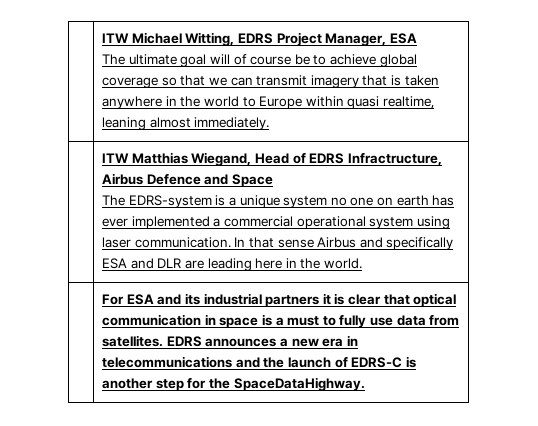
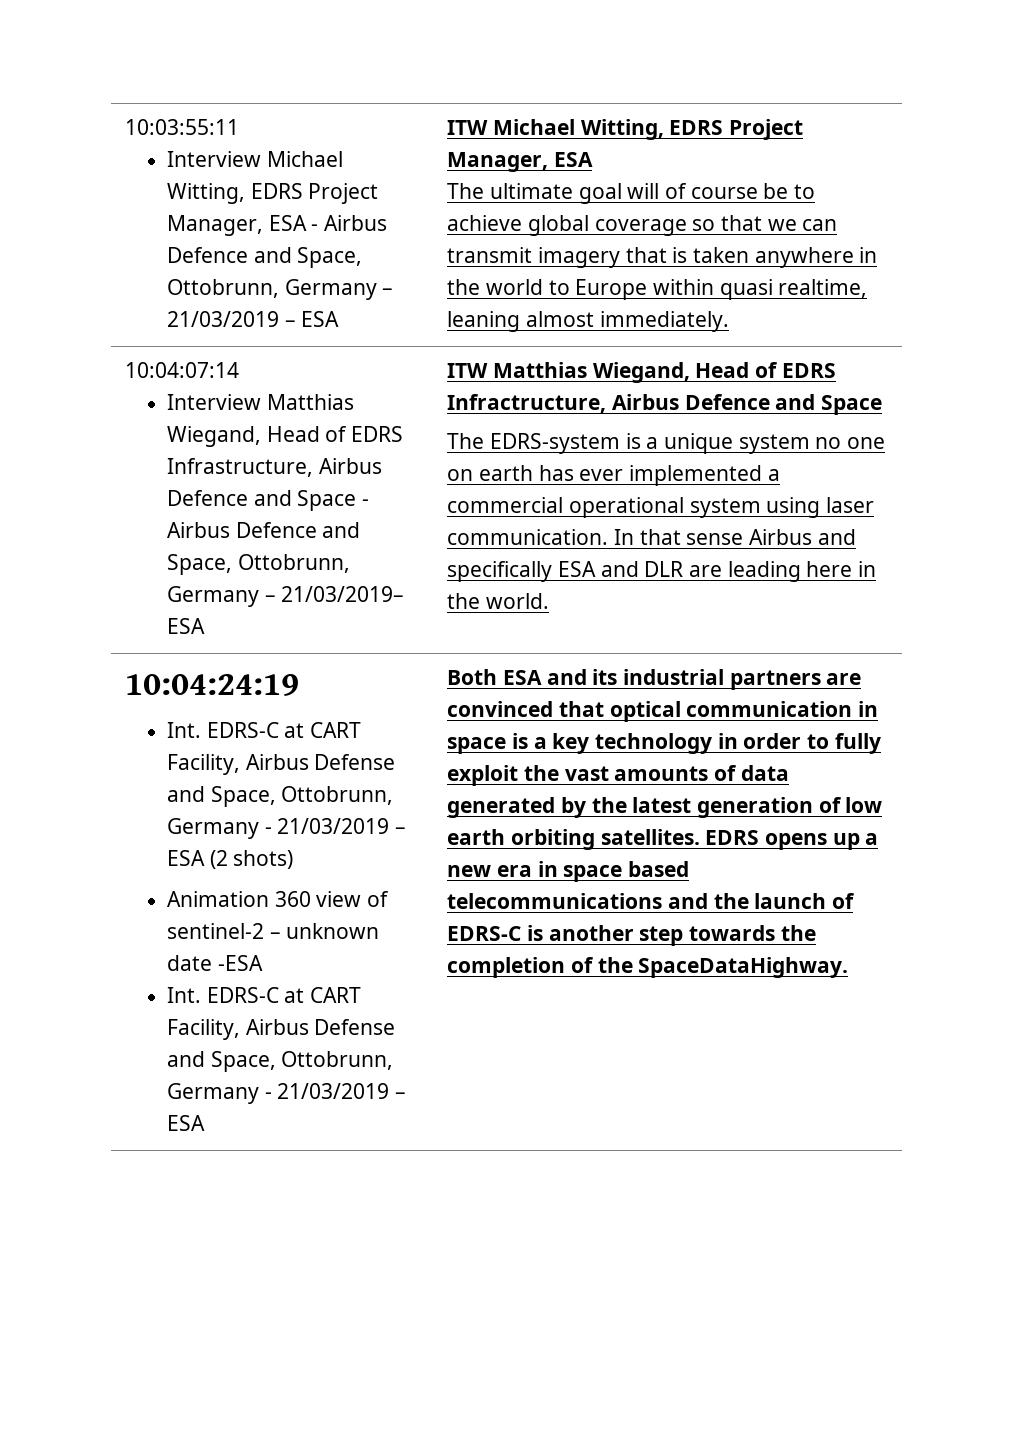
(101, 38) none -> [125,119,240,135] [167,151,343,167] [167,183,379,204] [167,215,388,236] [167,247,363,268] [167,279,394,300] [167,311,340,327] 10:03:55:11 // Interview Michael Witting, EDRS Project Manager, ESA - Airbus Defence and Space, Ottobrunn, Germany – 21/03/2019 – ESA
(270, 123) none -> [125,362,240,378] [167,394,354,410] [167,426,404,447] [167,458,382,477] [167,490,370,511] [167,522,361,538] [167,554,350,575] [167,586,405,607] [167,618,206,634] 10:04:07:14 // Interview Matthias Wiegand, Head of EDRS Infrastructure, Airbus Defence and Space - Airbus Defence and Space, Ottobrunn, Germany – 21/03/2019– ESA
[101,294,124,305] | For -> [125,674,300,696] [167,722,362,738] [167,754,396,775] [167,786,394,807] [167,818,407,839] [167,850,294,869] [167,891,390,907] [167,923,380,939] [167,955,263,971] [167,987,362,1003] [167,1019,396,1040] [167,1051,394,1072] [167,1083,407,1104] [167,1115,206,1131] [447,669,498,685] 10:04:24:19 // Int. EDRS-C at CART Facility, Airbus Defense and Space, Ottobrunn, Germany - 21/03/2019 – ESA (2 shots) // Animation 360 view of sentinel-2 – unknown date -ESA // Int. EDRS-C at CART Facility, Airbus Defense and Space, Ottobrunn, Germany - 21/03/2019 – ESA | Both
[322,293,382,305] it is clear -> [826,673,862,685] [447,701,554,717] are convinced
[287,315,460,328] [101,335,277,347] must to fully use data from satellites. EDRS announces -> [552,733,881,754] [447,765,789,786] [447,797,883,818] [447,829,860,850] key technology in order to fully exploit the vast amounts of data generated by the latest generation of low earth orbiting satellites. EDRS opens up
(358, 340) none -> [563,861,690,882] space based
[187,378,207,389] for -> [689,925,816,941] [447,957,595,978] towards the completion of

